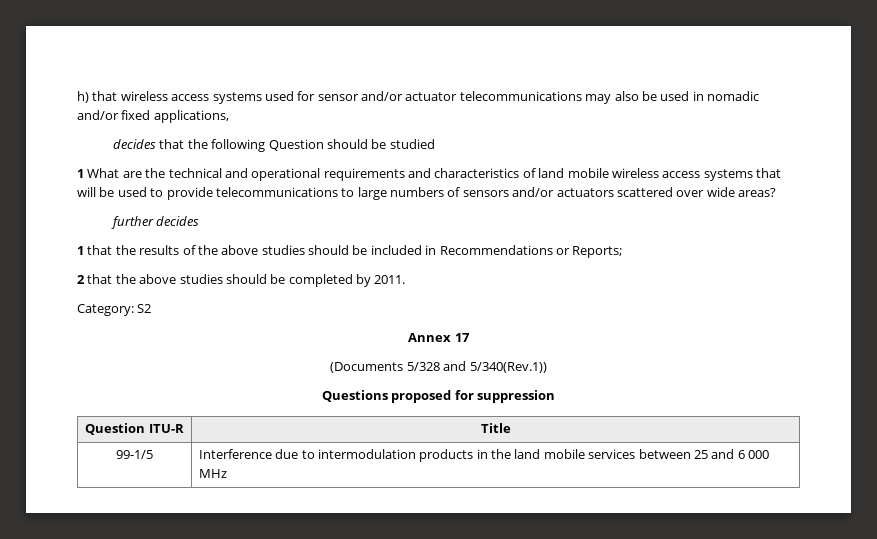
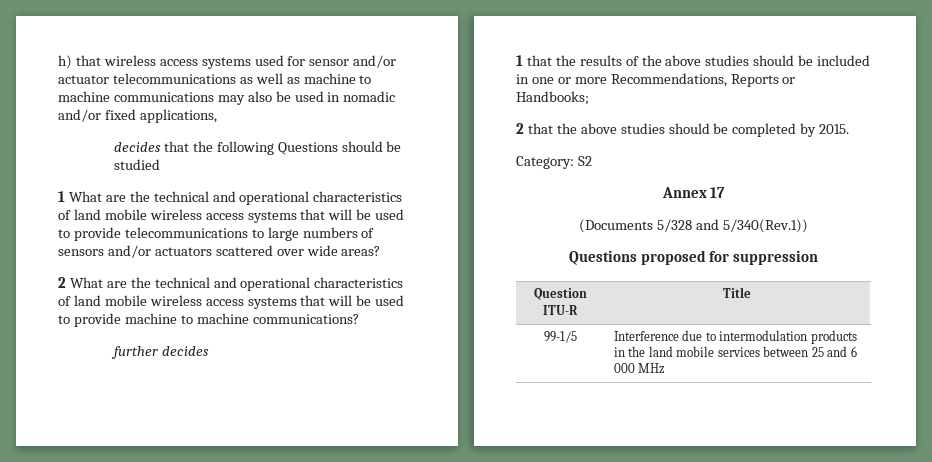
(582, 96) none -> [239,73,372,84] [58,91,214,102] as well as machine to machine communications
[268,139,324,151] Question -> [277,142,338,155] Questions
[323,168,431,181] requirements and -> (310, 198) none
(776, 192) none -> [58,277,404,291] [58,295,405,309] [58,313,359,327] // 2 What are the technical and operational characteristics of land mobile wireless access systems that will be used to provide machine to machine communications?
[439,245,623,258] Recommendations or Reports; -> [531,73,796,87] [516,91,589,105] one or more Recommendations, Reports or Handbooks;
[374,275,406,284] 2011. -> [819,124,850,134] 2015.

